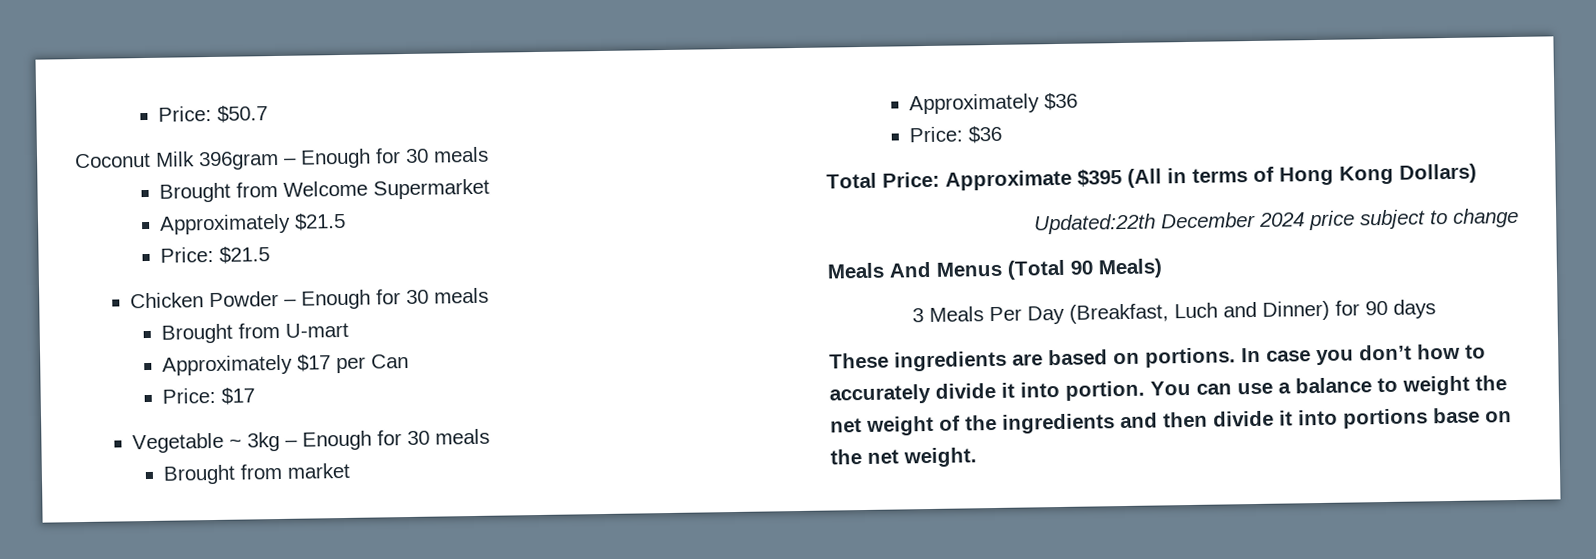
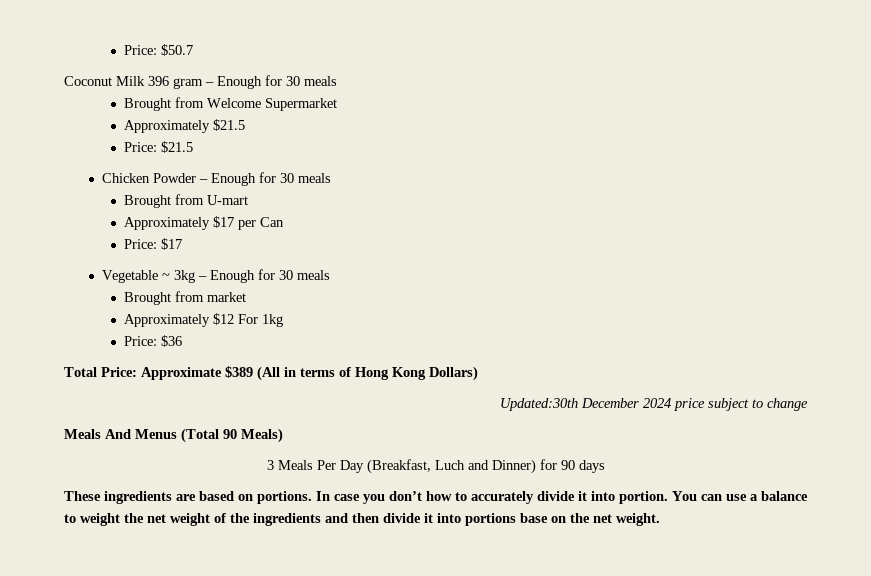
[198,150,279,171] 396gram -> [148,76,203,89] 396 gram
[1044,92,1079,111] $36 -> [212,313,283,327] $12 For 1kg
[1077,169,1122,187] $395 -> [225,366,253,378] $389
[1034,213,1156,235] Updated:22th -> [500,398,578,411] Updated:30th

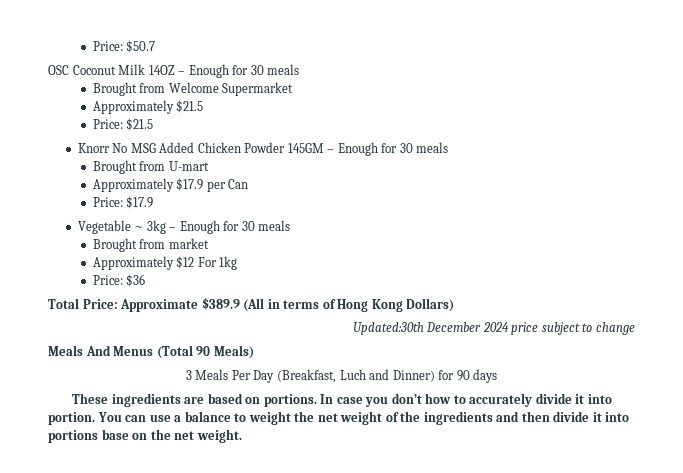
(193, 50) none -> [48,65,69,75] OSC
[148,76,203,89] 396 gram -> [148,65,175,75] 14OZ
(193, 147) none -> [77,142,195,153] Knorr No MSG Added
(196, 178) none -> [287,143,324,153] 145GM
[212,216,234,228] $17 -> [176,178,204,191] $17.9
[160,238,182,250] $17 -> [126,196,154,209] $17.9
[225,366,253,378] $389 -> [201,297,240,310] $389.9

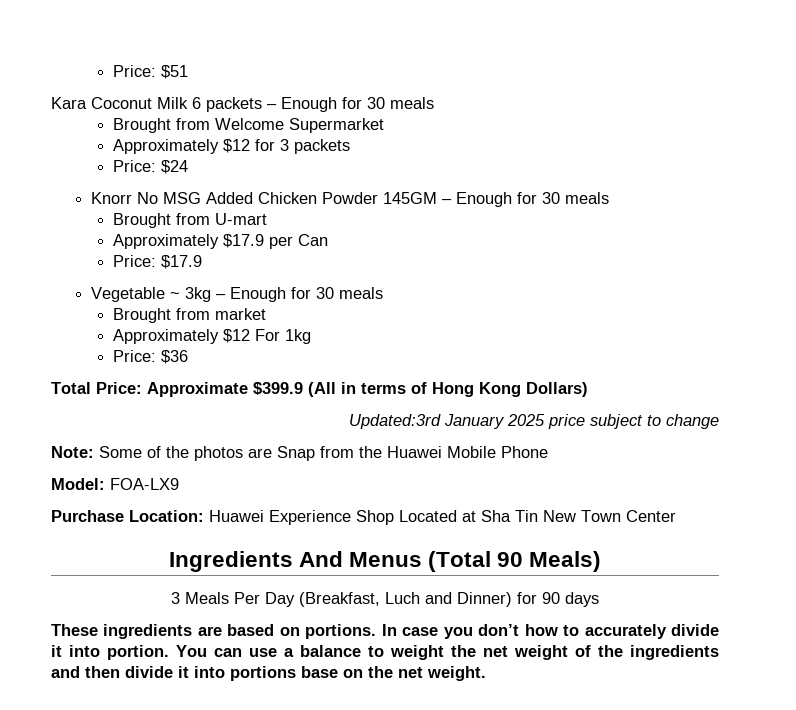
[92,40,156,53] [48,64,175,75] Price: $50.7 // OSC Coconut Milk 14OZ -> [112,65,188,79] [51,97,262,112] Price: $51 // Kara Coconut Milk 6 packets
[176,100,204,113] [92,118,154,131] $21.5 // Price: $21.5 -> [222,139,350,154] [112,160,188,174] $12 for 3 packets // Price: $24
[201,297,240,310] $389.9 -> [253,382,303,395] $399.9
[352,322,509,335] Updated:30th December 2024 -> [349,414,545,429] Updated:3rd January 2025
[48,345,83,356] Meals -> [51,446,548,461] [51,478,179,490] [51,510,676,525] [168,551,293,572] Note: Some of the photos are Snap from the Huawei Mobile Phone // Model: FOA-LX9 // Purchase Location: Huawei Experience Shop Located at Sha Tin New Town Center // Ingredients

